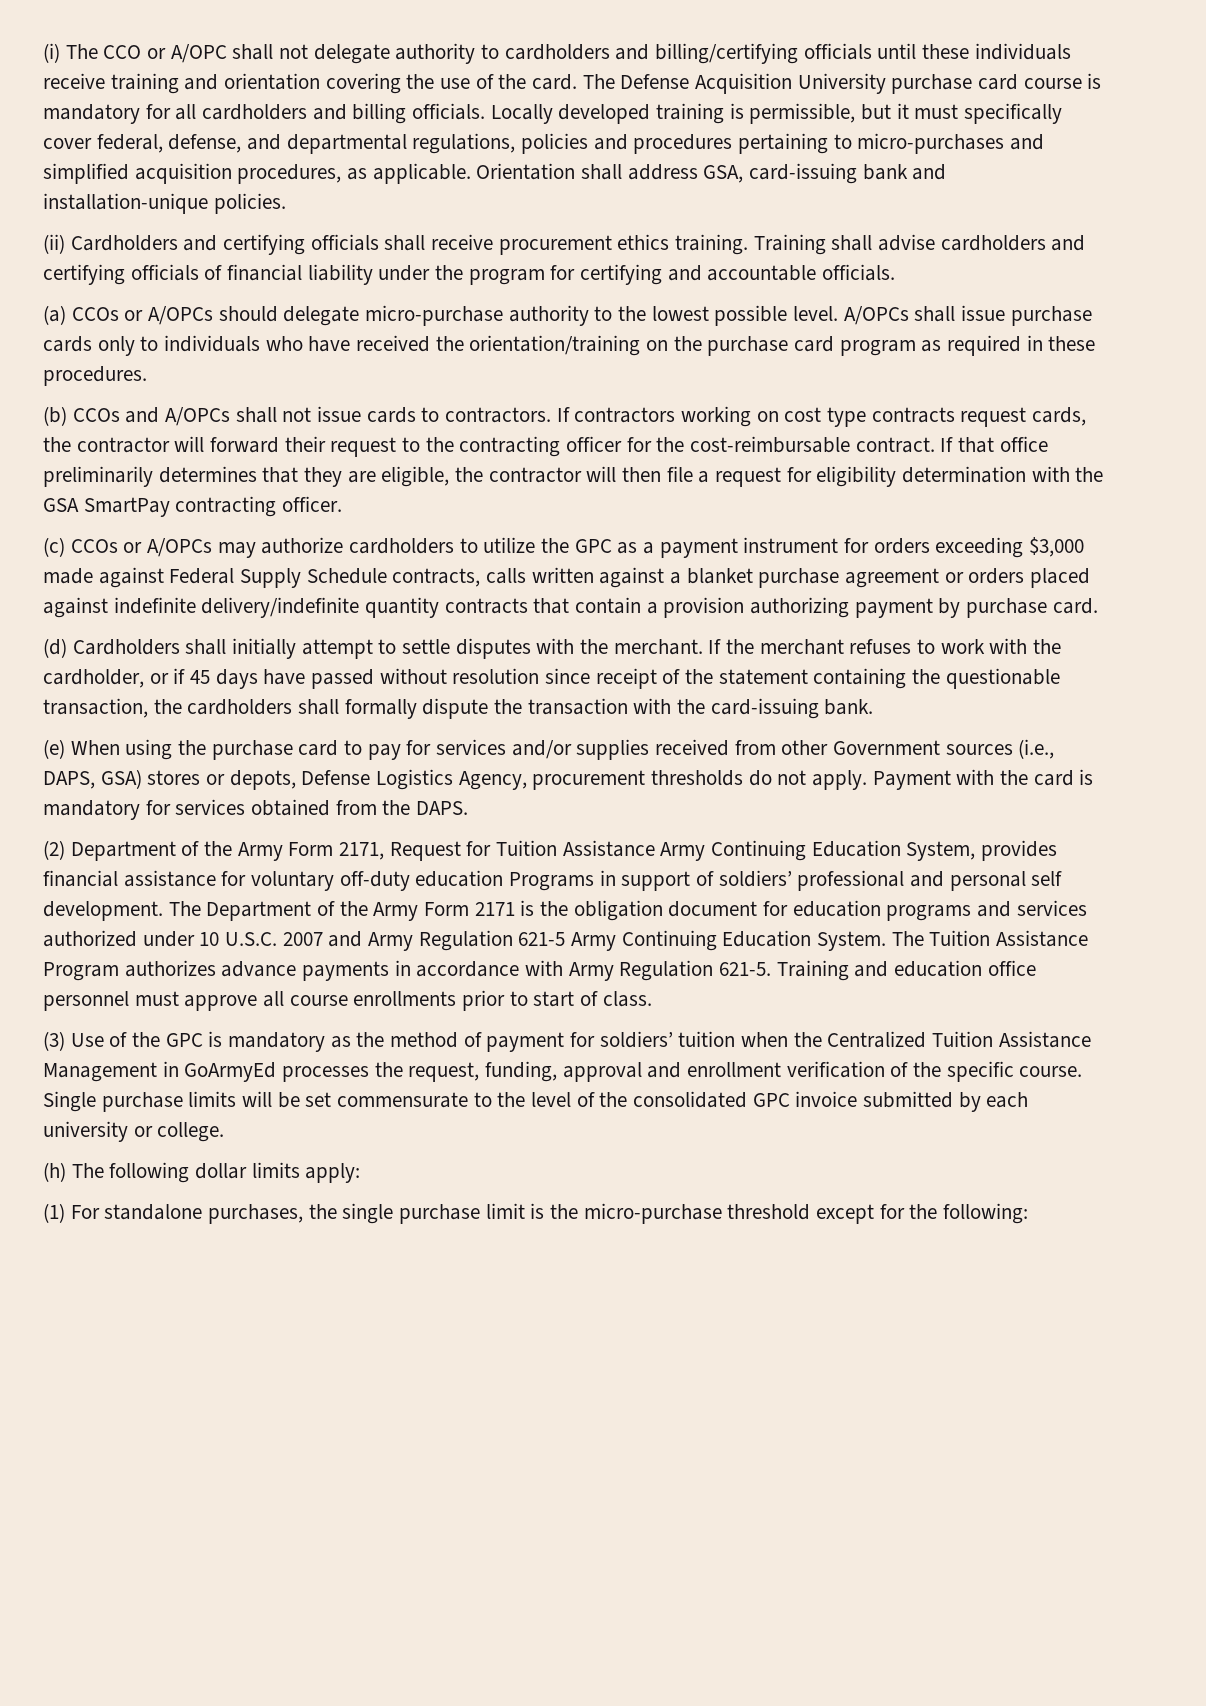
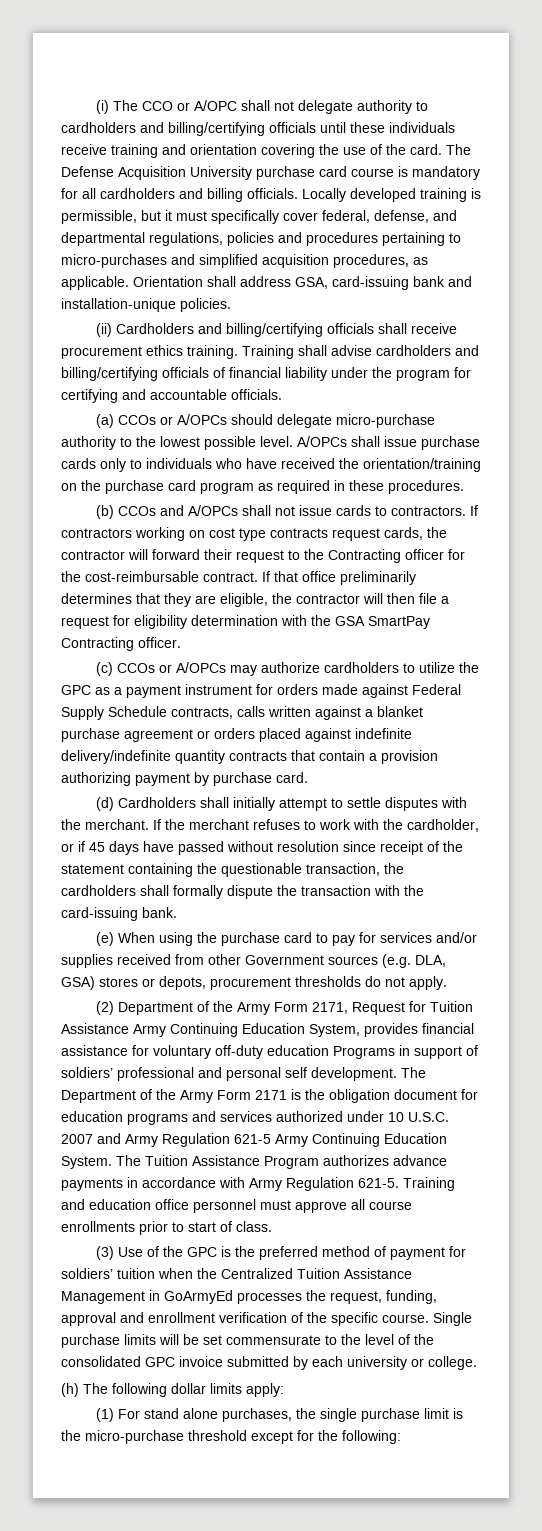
[223,234,306,255] certifying -> [225,323,323,337] billing/certifying
[43,264,125,285] certifying -> [61,367,158,381] billing/certifying
[459,436,561,457] contracting -> [328,549,401,563] Contracting
[175,496,277,517] contracting -> [61,637,134,651] Contracting
[935,537,1085,558] exceeding $3,000 -> (318, 689) none
[1018,739,1055,759] [43,771,95,789] (i.e., DAPS, -> [382,954,446,968] (e.g. DLA,
[301,769,527,790] Defense Logistics Agency, -> (206, 983) none
[872,769,1094,790] [43,799,469,820] Payment with the card is mandatory for services obtained from the DAPS. -> (447, 983) none
[228,1032,385,1052] mandatory as the -> [234,1246,318,1260] the preferred
[104,1204,203,1220] standalone -> [143,1408,218,1419] stand alone

